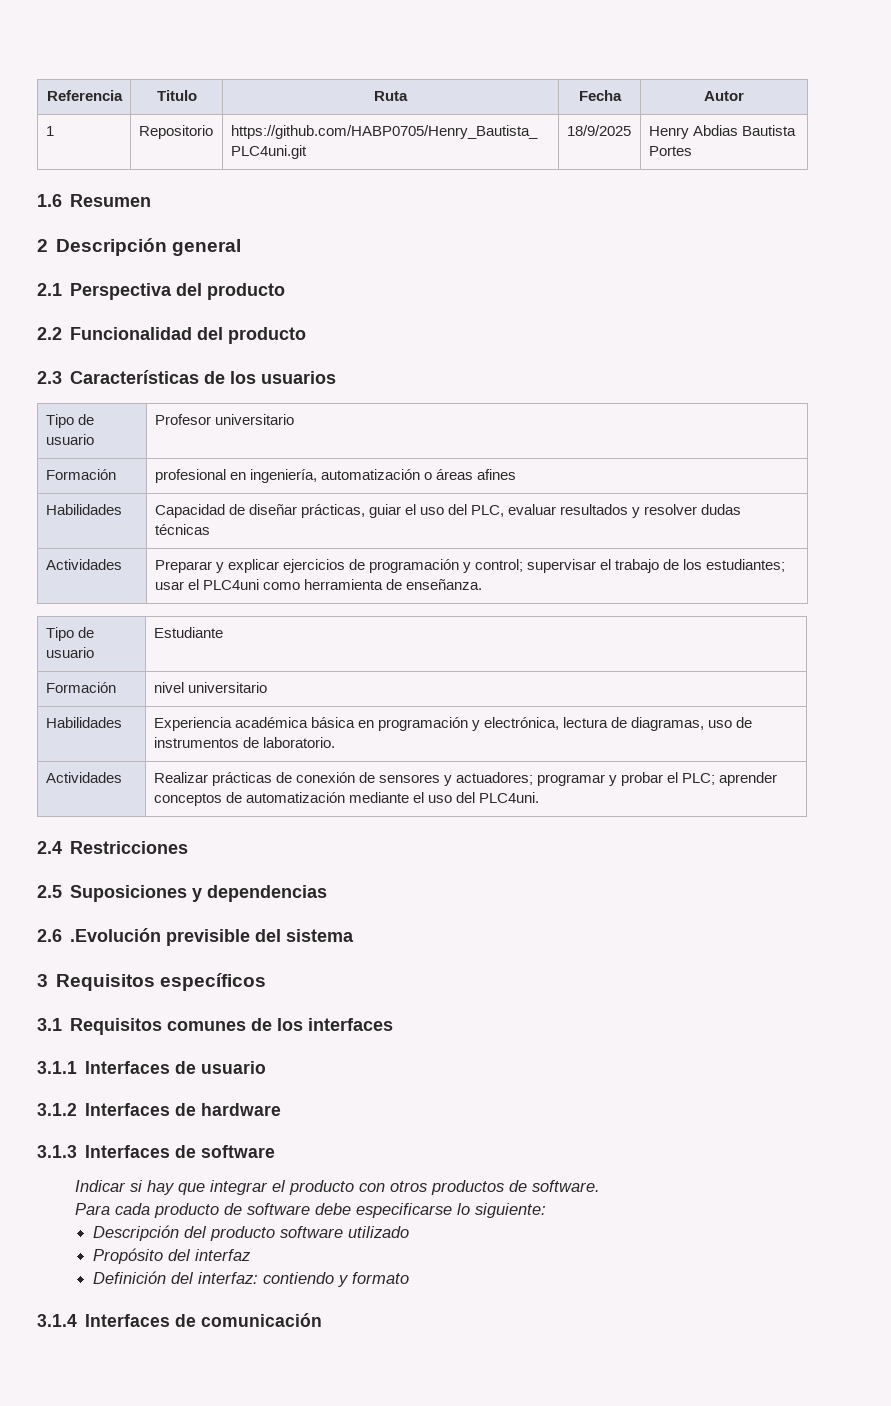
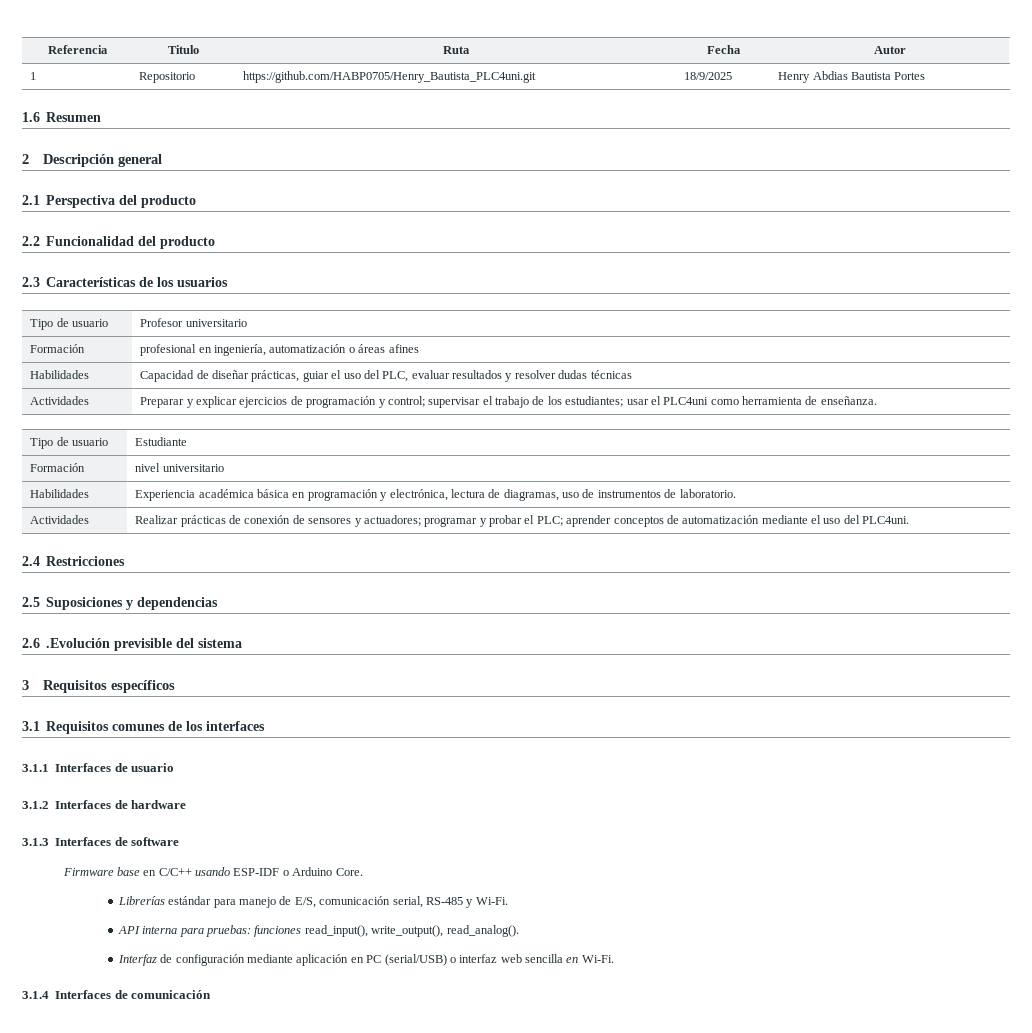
[74,1180,600,1195] [74,1203,546,1218] [92,1225,409,1241] [92,1248,251,1264] [92,1271,409,1287] Indicar si hay que integrar el producto con otros productos de software. // Para cada producto de software debe especificarse lo siguiente: // Descripción del producto software utilizado // Propósito del interfaz // Definición del interfaz: contiendo y formato -> [62,867,363,876] [117,896,508,908] [117,925,519,937] [117,954,614,966] Firmware base en C/C++ usando ESP-IDF o Arduino Core. // Librerías estándar para manejo de E/S, comunicación serial, RS-485 y Wi-Fi. // API interna para pruebas: funciones read_input(), write_output(), read_analog(). // Interfaz de configuración mediante aplicación en PC (serial/USB) o interfaz web sencilla en Wi-Fi.

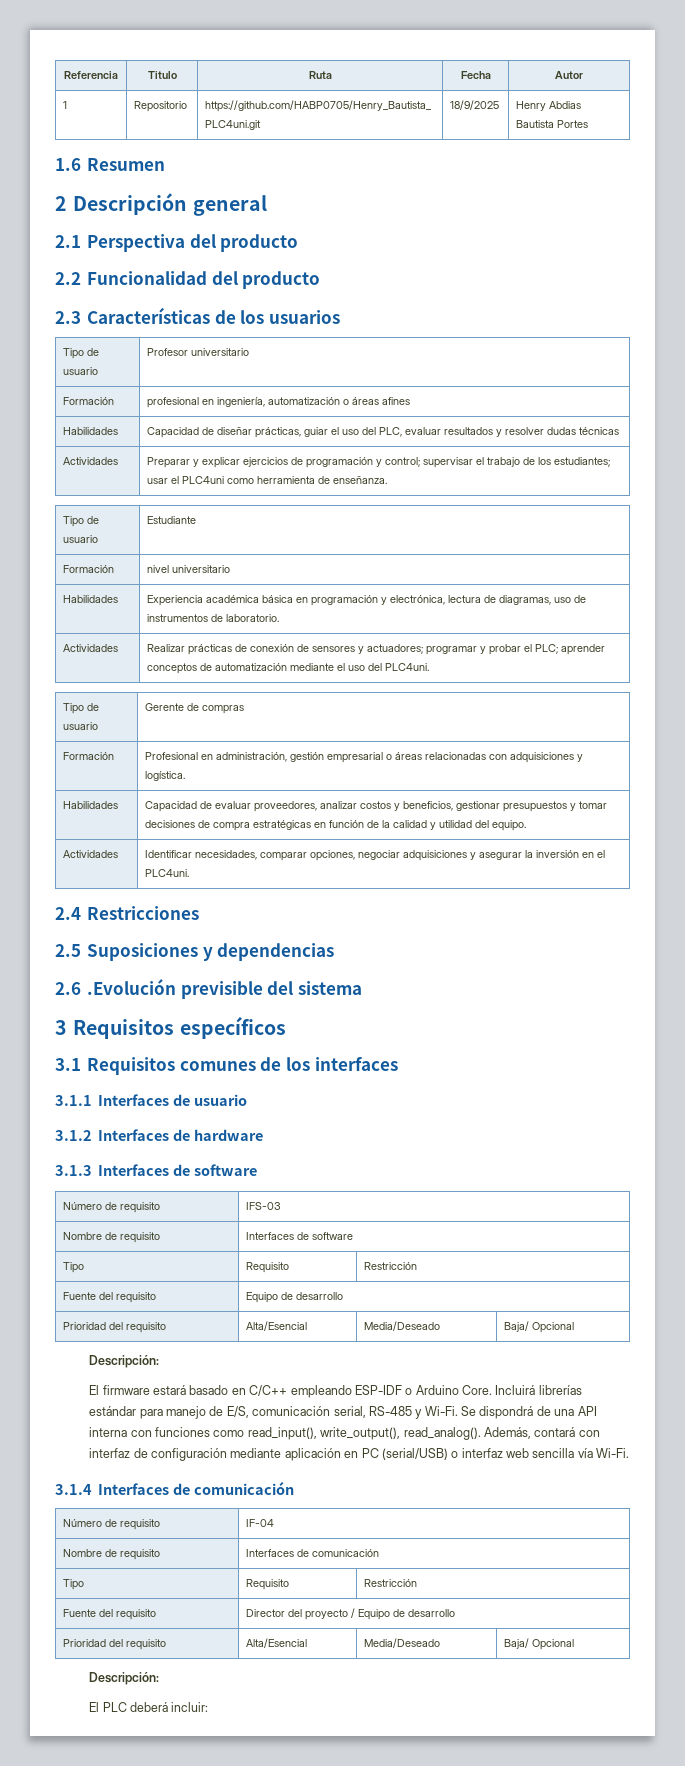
(910, 520) none -> [63,703,100,714] [63,722,99,730] [145,703,245,714] [63,752,115,760] [145,752,584,763] [145,771,186,781] [63,801,119,809] [145,801,608,812] [145,820,527,831] [63,850,119,858] [145,850,606,861] [145,869,190,877] // Tipo de usuario | Gerente de compras // Formación | Profesional en administración, gestión empresarial o áreas relacionadas con adquisiciones y logística. // Habilidades | Capacidad de evaluar proveedores, analizar costos y beneficios, gestionar presupuestos y tomar decisiones de compra estratégicas en función de la calidad y utilidad del equipo. // Actividades | Identificar necesidades, comparar opciones, negociar adquisiciones y asegurar la inversión en el PLC4uni.
[62,867,140,876] // Firmware base -> [63,1202,161,1213] [246,1202,282,1210] [63,1232,161,1243] [246,1232,354,1240] [63,1262,85,1273] [246,1262,290,1273] [364,1262,418,1270] [63,1292,157,1303] [246,1292,344,1303] [63,1322,167,1333] [246,1321,308,1331] [364,1321,441,1331] [504,1321,575,1333] [89,1355,160,1368] [89,1385,229,1395] // Número de requisito | IFS-03 // Nombre de requisito | Interfaces de software // Tipo | Requisito | Restricción // Fuente del requisito | Equipo de desarrollo // Prioridad del requisito | Alta/Esencial | Media/Deseado | Baja/ Opcional // Descripción: // El firmware estará basado
[195,867,231,876] usando -> [290,1385,352,1398] empleando
[117,896,165,905] // Librerías -> [495,1385,582,1395] Incluirá librerías
[117,925,302,937] // API interna para pruebas: funciones -> [461,1406,597,1419] [89,1427,245,1437] Se dispondrá de una API interna con funciones como
[117,954,157,966] // Interfaz -> [483,1427,600,1439] [89,1448,131,1458] Además, contará con interfaz
[566,957,579,963] en -> [577,1448,593,1458] vía
(212, 994) none -> [63,1519,161,1530] [246,1519,275,1527] [63,1549,161,1560] [246,1549,380,1557] [63,1579,85,1590] [246,1579,290,1590] [364,1579,418,1587] [63,1609,157,1620] [246,1608,456,1620] [63,1639,167,1650] [246,1638,308,1648] [364,1638,441,1648] [504,1638,575,1650] [89,1672,160,1685] [89,1702,209,1712] // Número de requisito | IF-04 // Nombre de requisito | Interfaces de comunicación // Tipo | Requisito | Restricción // Fuente del requisito | Director del proyecto / Equipo de desarrollo // Prioridad del requisito | Alta/Esencial | Media/Deseado | Baja/ Opcional // Descripción: // El PLC deberá incluir:

